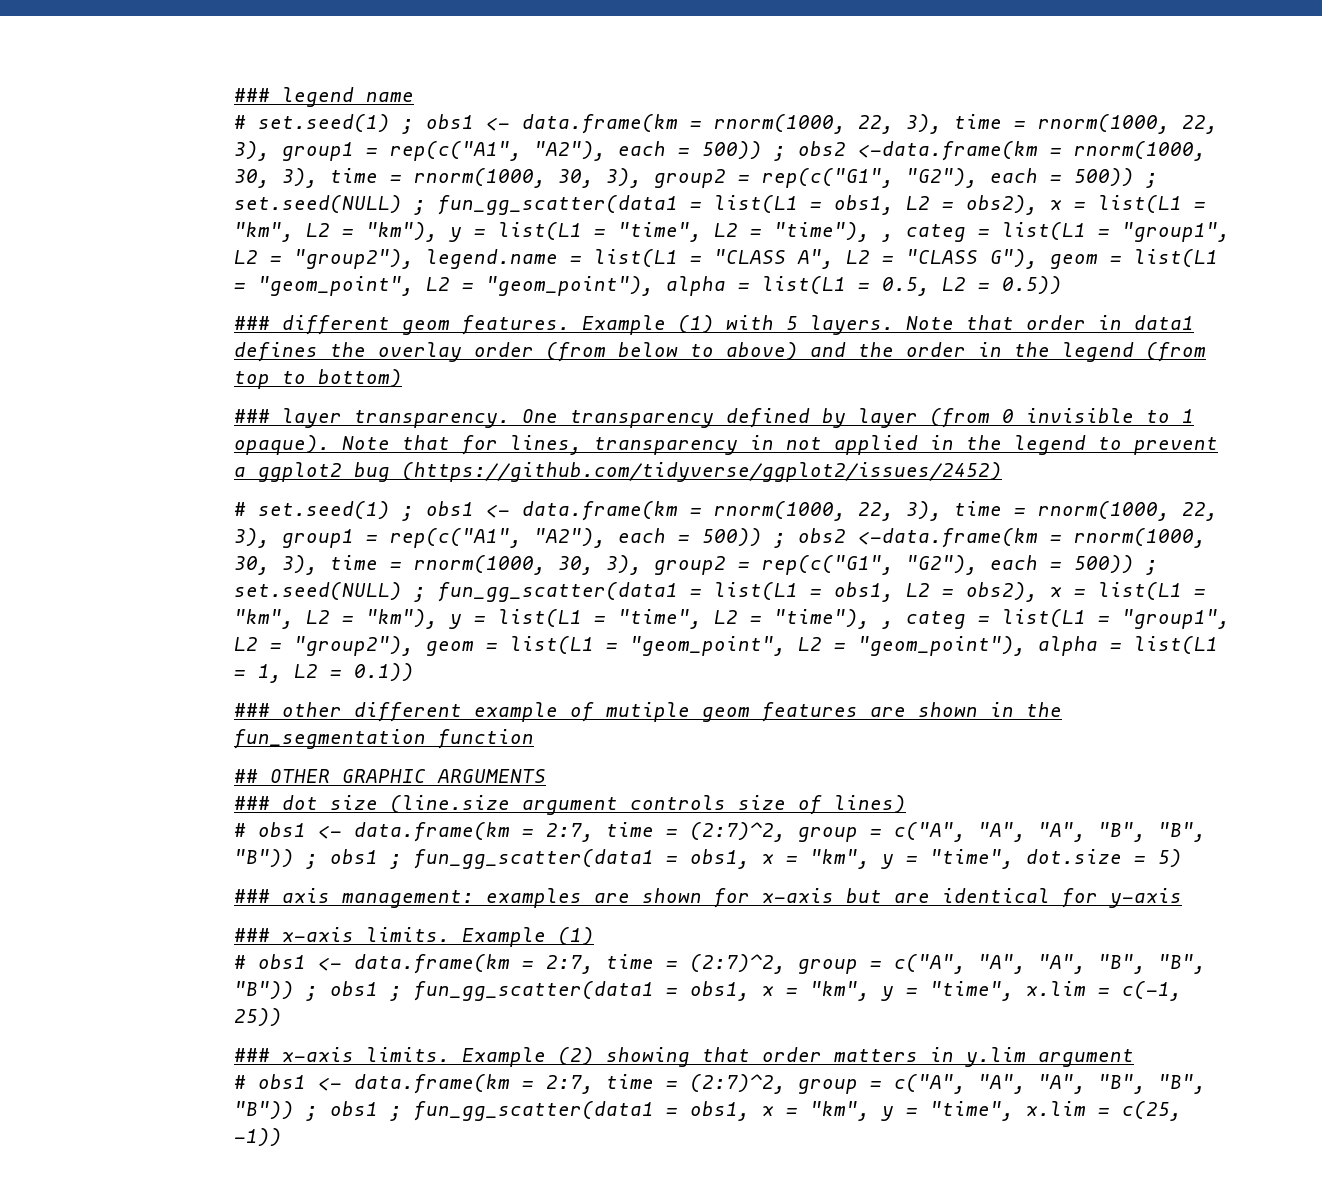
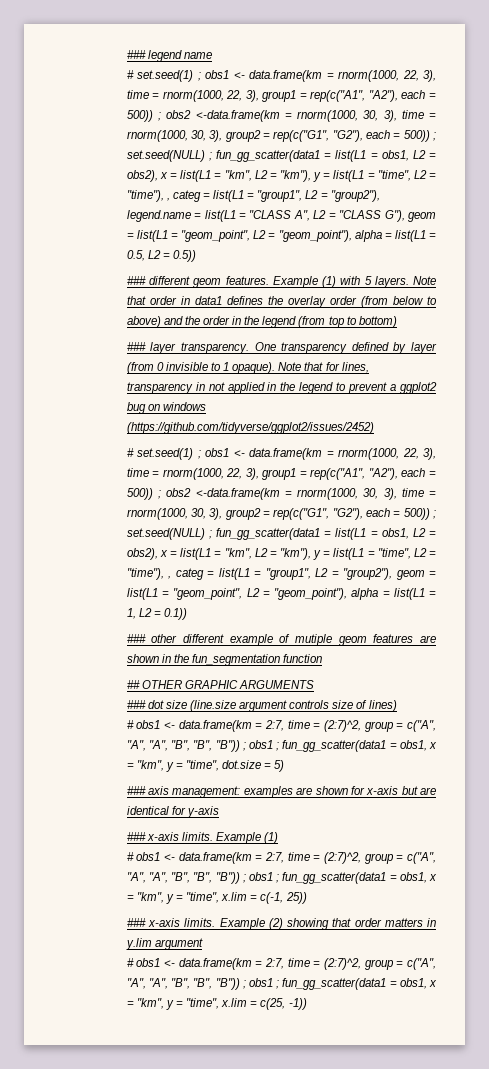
(390, 472) none -> [147,402,206,411] on windows

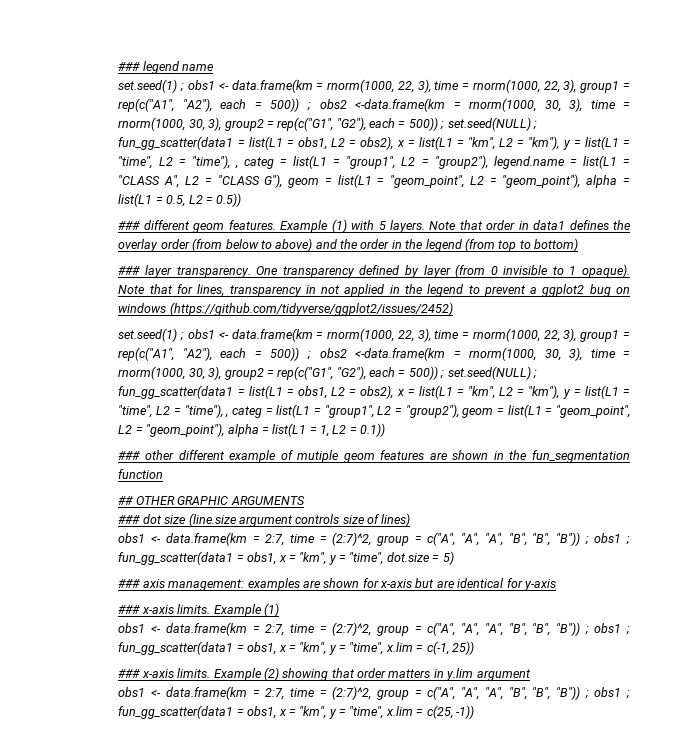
[126,70,134,79] # -> (215, 67) none
[126,448,134,457] # -> (453, 309) none
[126,720,134,729] # -> (411, 520) none
[126,852,134,861] # -> (279, 610) none
[126,958,134,967] # -> (531, 675) none

